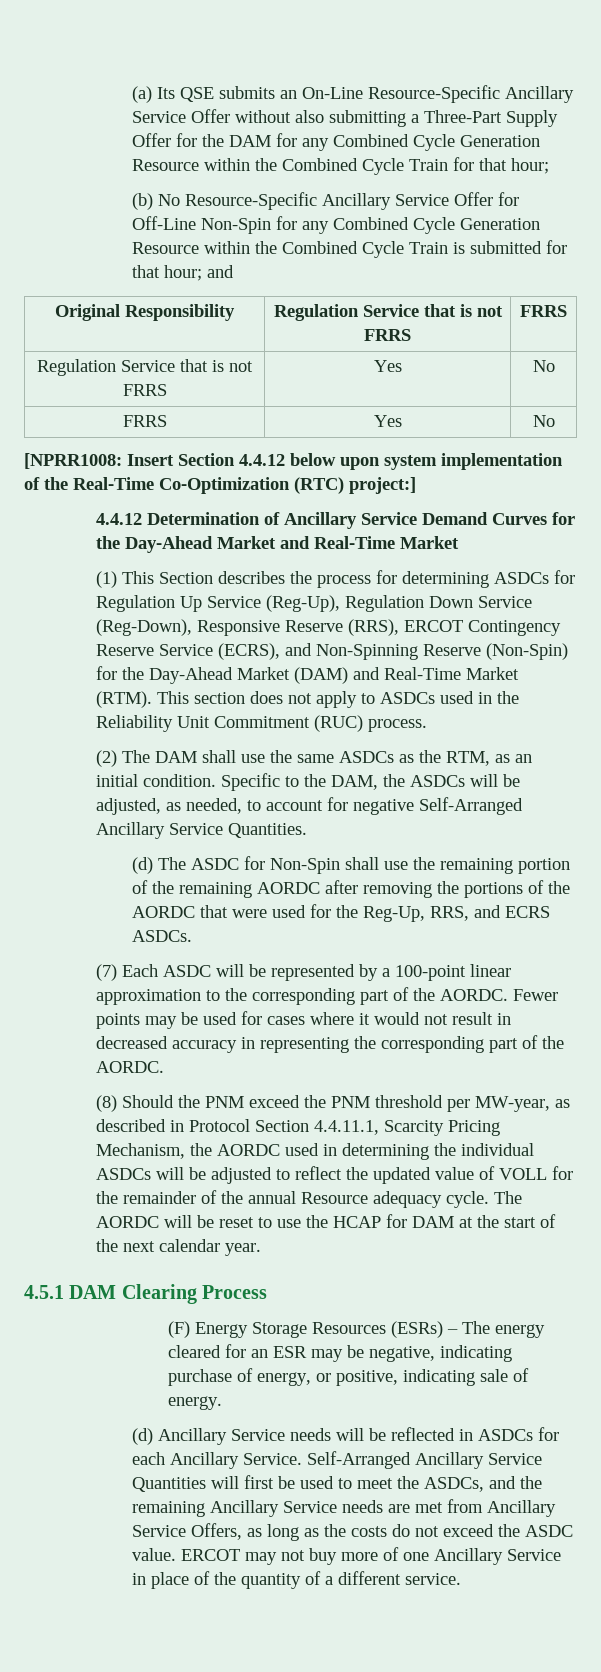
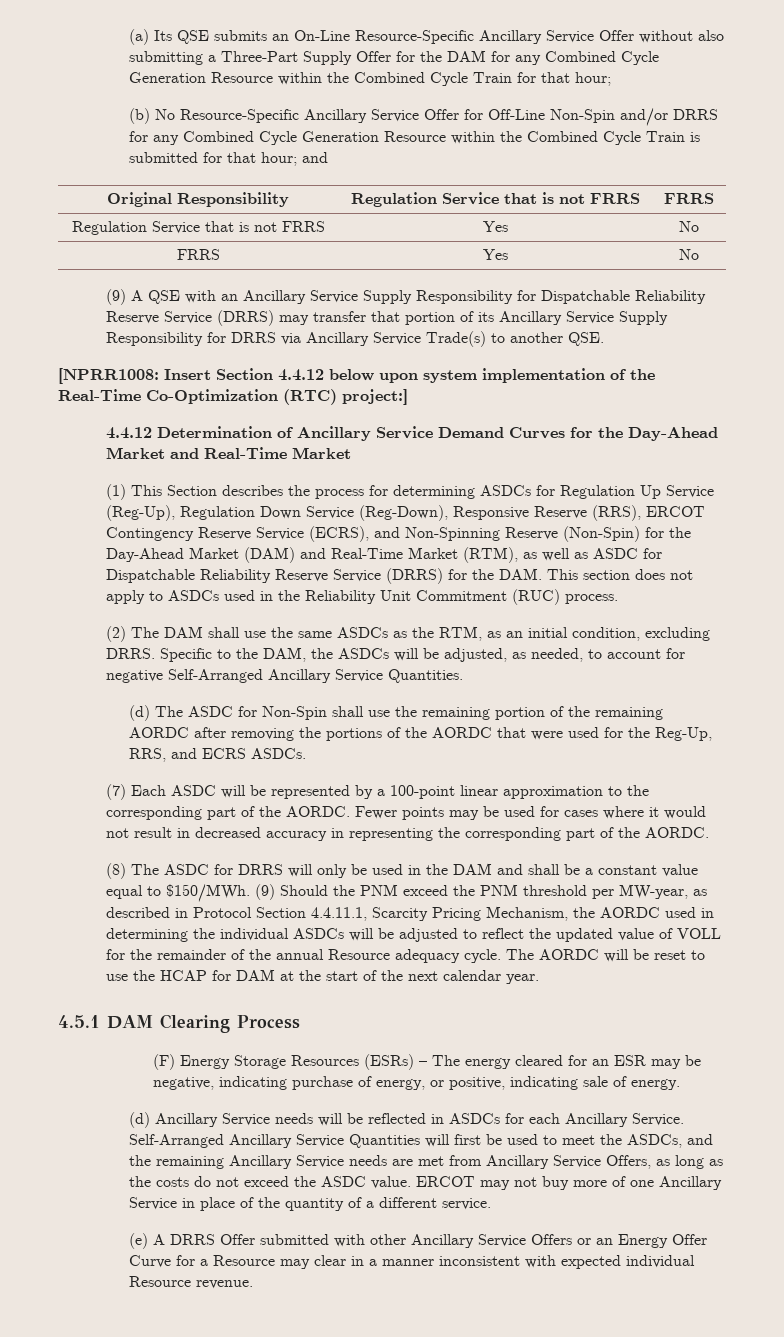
(271, 226) none -> [620,108,719,126] and/or DRRS
(555, 421) none -> [105,289,706,305] [105,310,668,326] [105,331,604,347] // (9) A QSE with an Ancillary Service Supply Responsibility for Dispatchable Reliability Reserve Service (DRRS) may transfer that portion of its Ancillary Service Supply Responsibility for DRRS via Ancillary Service Trade(s) to another QSE.
[95,691,152,708] (RTM). -> [462,547,662,563] [105,568,542,584] (RTM), as well as ASDC for Dispatchable Reliability Reserve Service (DRRS) for the DAM.
[142,774,216,787] condition. -> [571,627,710,641] [105,648,155,659] condition, excluding DRRS.
(117, 1103) none -> [130,863,698,878] [105,884,275,902] The ASDC for DRRS will only be used in the DAM and shall be a constant value equal to $150/MWh. (9)
(461, 1579) none -> [129,1233,708,1249] [129,1255,696,1269] [129,1276,254,1289] // (e) A DRRS Offer submitted with other Ancillary Service Offers or an Energy Offer Curve for a Resource may clear in a manner inconsistent with expected individual Resource revenue.

